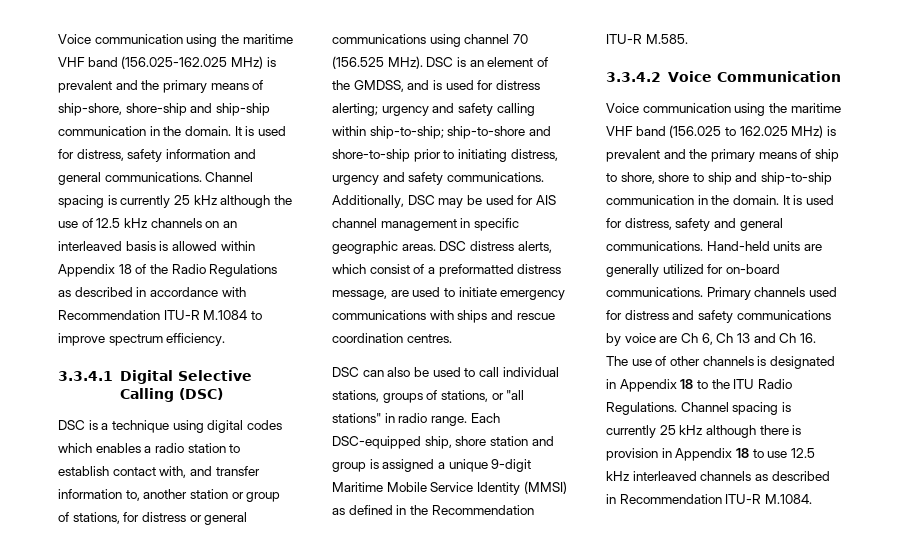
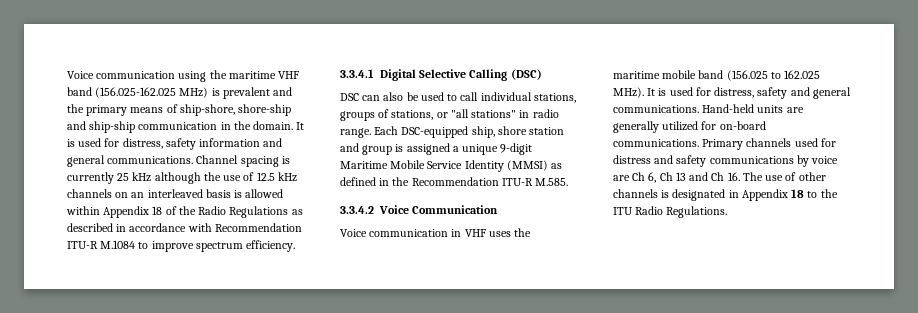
[58,420,282,433] [58,443,241,453] [58,466,260,478] [58,489,281,502] [58,512,248,525] [332,34,528,47] [332,56,548,69] [332,80,540,92] [332,103,535,116] [332,126,551,139] [332,149,558,162] [332,172,544,185] [332,195,556,208] [332,218,519,231] [332,241,552,254] [332,264,562,277] [332,287,566,300] [332,310,555,323] [332,333,452,343] // DSC is a technique using digital codes which enables a radio station to establish contact with, and transfer information to, another station or group of stations, for distress or general communications using channel 70 (156.525 MHz). DSC is an element of the GMDSS, and is used for distress alerting; urgency and safety calling within ship-to-ship; ship-to-shore and shore-to-ship prior to initiating distress, urgency and safety communications. Additionally, DSC may be used for AIS channel management in specific geographic areas. DSC distress alerts, which consist of a preformatted distress message, are used to initiate emergency communications with ships and rescue coordination centres. -> (542, 74) none
[734,103,841,116] [606,126,633,136] using the maritime VHF -> [451,228,532,237] [613,70,697,79] in VHF uses the maritime mobile
[791,125,836,138] [606,149,839,162] [606,172,832,185] [606,195,779,205] MHz) is prevalent and the primary means of ship to shore, shore to ship and ship-to-ship communication in the domain. -> [613,87,644,98] MHz).
[680,402,791,415] [606,425,802,438] [606,448,815,461] [606,471,830,481] [606,494,812,504] Channel spacing is currently 25 kHz although there is provision in Appendix 18 to use 12.5 kHz interleaved channels as described in Recommendation ITU-R M.1084. -> (728, 212) none

